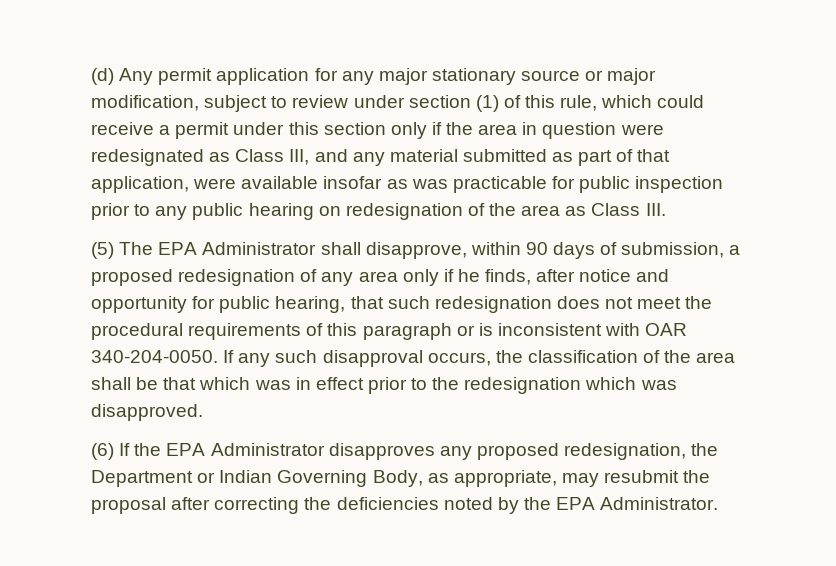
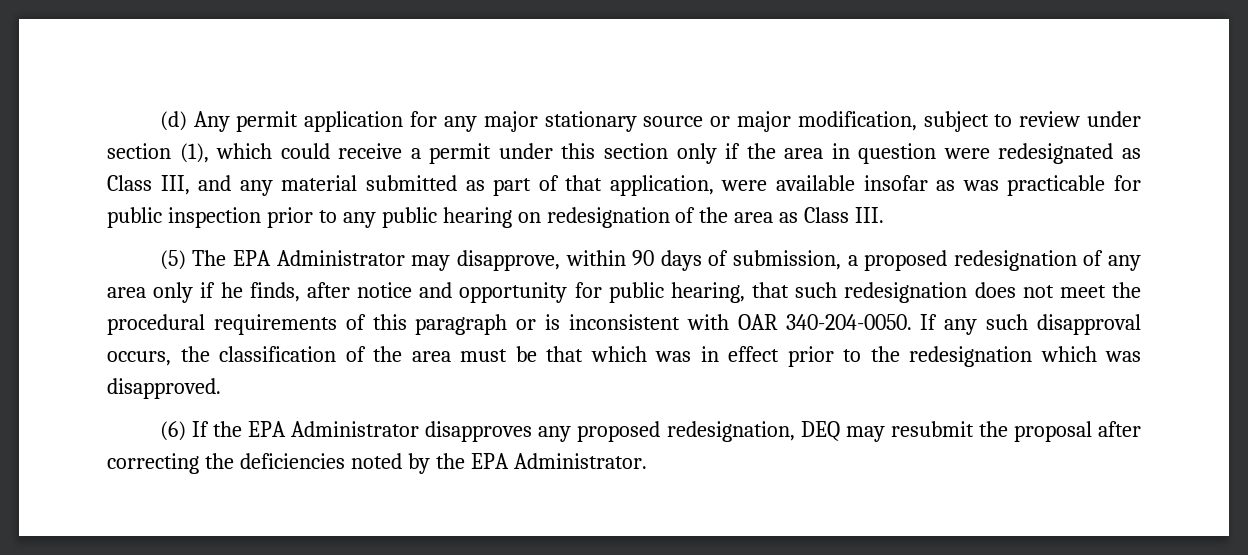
[475,95,598,112] (1) of this rule, -> [179,143,209,163] (1),
[320,242,361,255] shall -> [411,255,451,271] may
[91,377,131,390] shall -> [460,349,507,362] must
[691,443,719,456] [91,470,557,487] the Department or Indian Governing Body, as appropriate, -> [800,421,840,441] DEQ

